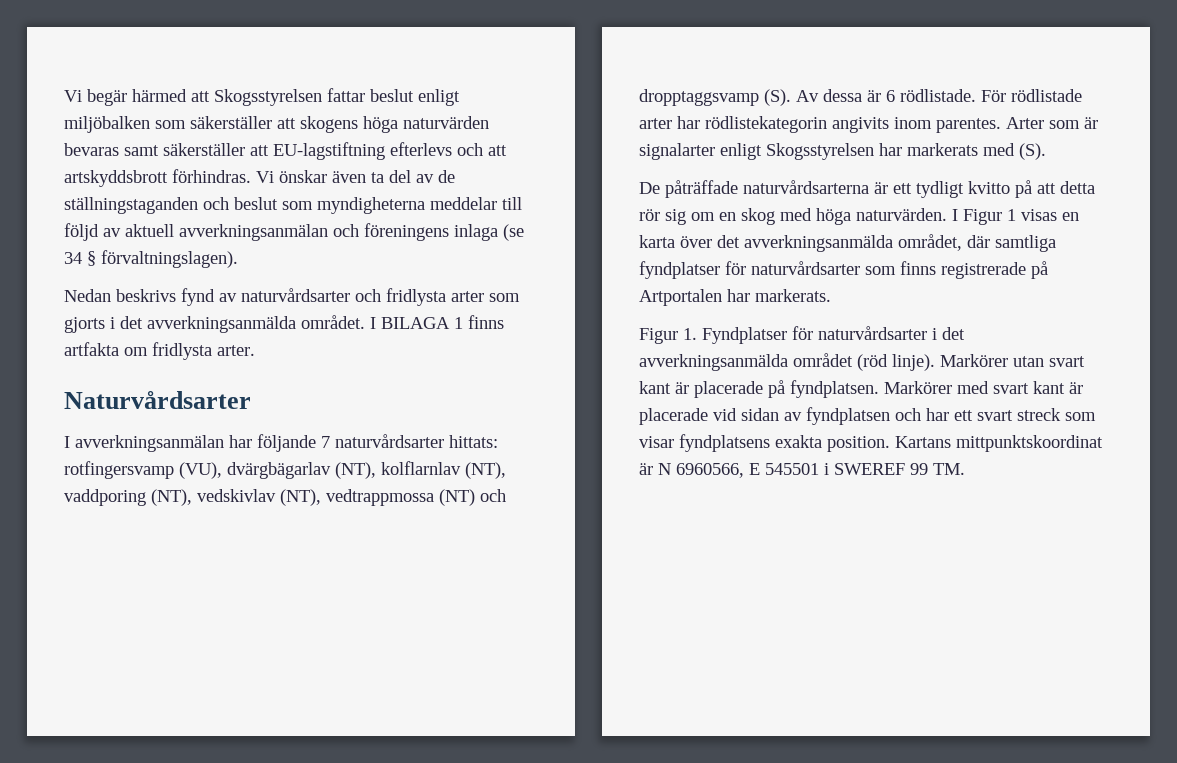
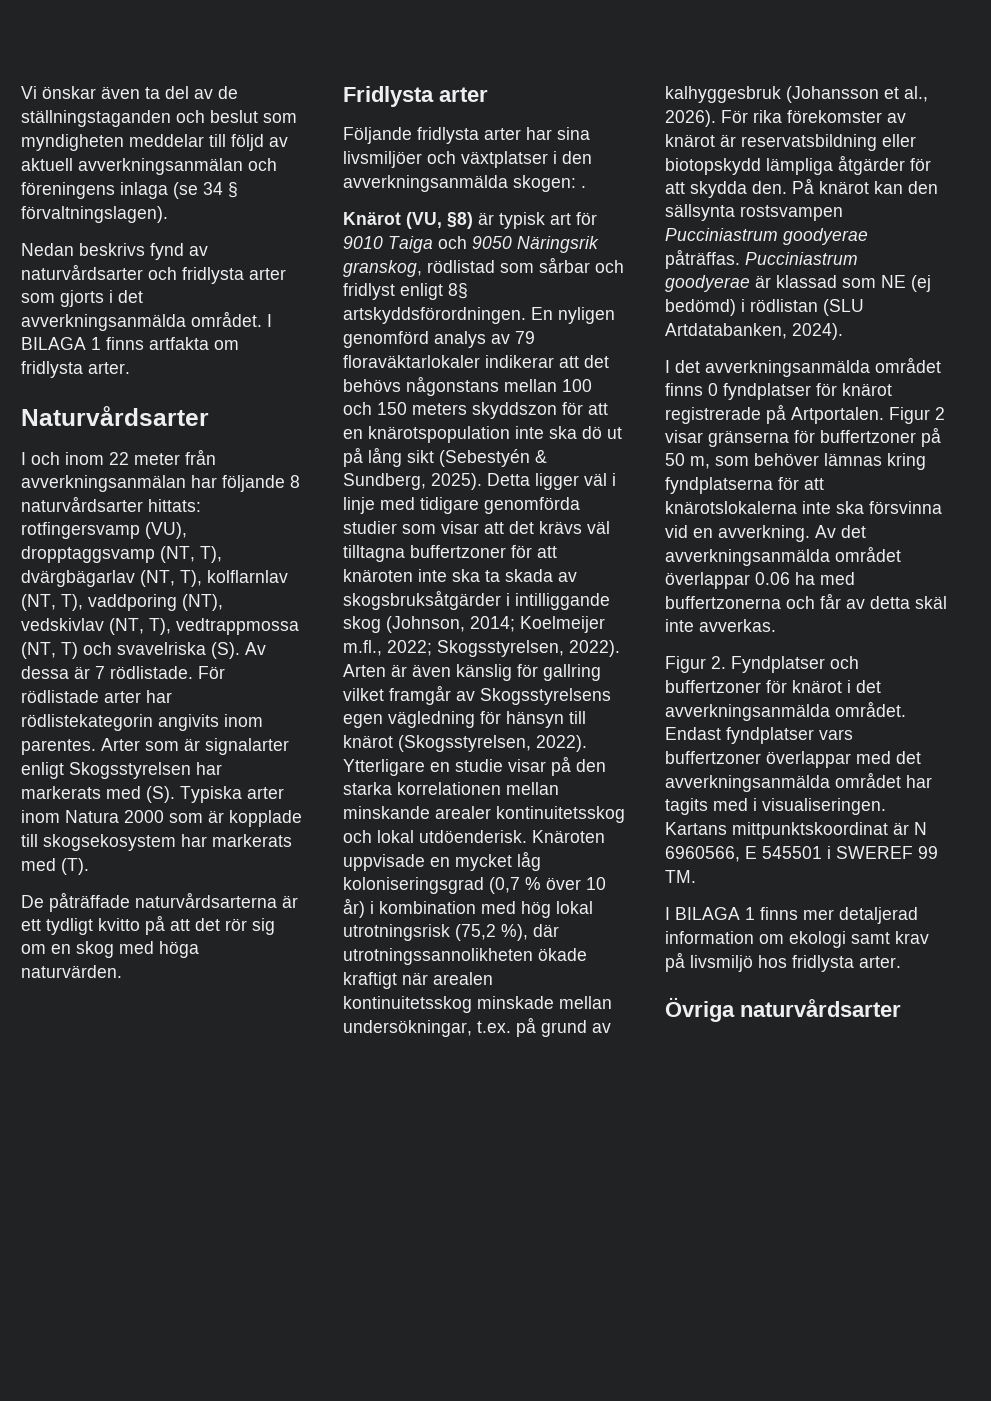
[64,88,460,106] [64,116,489,133] [64,142,507,160] [64,169,274,187] Vi begär härmed att Skogsstyrelsen fattar beslut enligt miljöbalken som säkerställer att skogens höga naturvärden bevaras samt säkerställer att EU-lagstiftning efterlevs och att artskyddsbrott förhindras. Vi -> [21,86,37,99] Vi
[317,197,425,214] myndigheterna -> [21,134,124,151] myndigheten
(70, 442) none -> [31,449,216,465] och inom 22 meter från
[321,436,330,448] 7 -> [290,475,300,488] 8
[227,461,506,479] [64,489,506,506] [639,89,759,106] dvärgbägarlav (NT), kolflarnlav (NT), vaddporing (NT), vedskivlav (NT), vedtrappmossa (NT) och dropptaggsvamp -> [21,546,222,563] [21,570,288,587] [21,594,223,611] [21,618,299,635] [21,642,206,659] dropptaggsvamp (NT, T), dvärgbägarlav (NT, T), kolflarnlav (NT, T), vaddporing (NT), vedskivlav (NT, T), vedtrappmossa (NT, T) och svavelriska
[886,90,895,102] 6 -> [95,666,105,679] 7
(1046, 151) none -> [180,786,284,803] [21,810,302,827] [21,834,292,851] [21,858,89,875] Typiska arter inom Natura 2000 som är kopplade till skogsekosystem har markerats med (T).
[1060,181,1095,194] detta -> [195,918,220,931] det
[952,209,1079,225] [639,234,1056,252] [639,261,1048,279] [639,289,831,306] [639,326,965,344] [639,353,1085,371] [639,380,1083,398] [639,407,1096,425] [639,434,890,452] I Figur 1 visas en karta över det avverkningsanmälda området, där samtliga fyndplatser för naturvårdsarter som finns registrerade på Artportalen har markerats. // Figur 1. Fyndplatser för naturvårdsarter i det avverkningsanmälda området (röd linje). Markörer utan svart kant är placerade på fyndplatsen. Markörer med svart kant är placerade vid sidan av fyndplatsen och har ett svart streck som visar fyndplatsens exakta position. -> [343,86,488,107] [343,127,590,144] [343,151,592,168] [343,175,586,192] [343,212,597,229] [343,236,599,253] [343,257,624,277] [343,283,468,300] [343,307,615,324] [343,331,535,348] [343,355,609,368] [343,376,592,396] [343,402,608,419] [343,426,622,443] [343,447,547,467] [343,473,616,490] [343,497,580,514] [343,521,610,534] [343,545,557,562] [343,569,577,582] [343,590,610,610] [343,616,605,633] [343,640,620,657] [343,664,601,681] [343,685,611,705] [343,711,586,728] [343,735,587,752] [343,756,606,776] [343,782,559,795] [343,806,625,823] [343,830,605,843] [343,851,541,871] [343,877,606,894] [343,898,593,918] [343,924,559,941] [343,948,587,965] [343,972,493,989] [343,996,612,1013] [343,1017,611,1037] [665,86,928,103] [665,110,906,127] [665,134,916,151] [665,155,931,175] [665,178,938,198] [665,204,843,221] [665,228,868,245] [665,249,858,269] [665,275,931,292] [665,299,864,316] [665,323,843,340] [665,357,941,377] [665,383,892,400] [665,404,945,424] [665,427,941,447] [665,453,926,470] [665,477,824,494] [665,501,942,514] [665,525,866,542] [665,546,901,566] [665,572,855,589] [665,593,947,609] [665,619,776,632] [665,656,859,673] [665,680,881,693] [665,701,906,721] [665,727,853,744] [665,751,921,768] [665,772,932,792] [665,798,886,815] // Fridlysta arter // Följande fridlysta arter har sina livsmiljöer och växtplatser i den avverkningsanmälda skogen: . // Knärot (VU, §8) är typisk art för 9010 Taiga och 9050 Näringsrik granskog, rödlistad som sårbar och fridlyst enligt 8§ artskyddsförordningen. En nyligen genomförd analys av 79 floraväktarlokaler indikerar att det behövs någonstans mellan 100 och 150 meters skyddszon för att en knärotspopulation inte ska dö ut på lång sikt (Sebestyén & Sundberg, 2025). Detta ligger väl i linje med tidigare genomförda studier som visar att det krävs väl tilltagna buffertzoner för att knäroten inte ska ta skada av skogsbruksåtgärder i intilliggande skog (Johnson, 2014; Koelmeijer m.fl., 2022; Skogsstyrelsen, 2022). Arten är även känslig för gallring vilket framgår av Skogsstyrelsens egen vägledning för hänsyn till knärot (Skogsstyrelsen, 2022). Ytterligare en studie visar på den starka korrelationen mellan minskande arealer kontinuitetsskog och lokal utdöenderisk. Knäroten uppvisade en mycket låg koloniseringsgrad (0,7 % över 10 år) i kombination med hög lokal utrotningsrisk (75,2 %), där utrotningssannolikheten ökade kraftigt när arealen kontinuitetsskog minskade mellan undersökningar, t.ex. på grund av kalhyggesbruk (Johansson et al., 2026). För rika förekomster av knärot är reservatsbildning eller biotopskydd lämpliga åtgärder för att skydda den. På knärot kan den sällsynta rostsvampen Pucciniastrum goodyerae påträffas. Pucciniastrum goodyerae är klassad som NE (ej bedömd) i rödlistan (SLU Artdatabanken, 2024). // I det avverkningsanmälda området finns 0 fyndplatser för knärot registrerade på Artportalen. Figur 2 visar gränserna för buffertzoner på 50 m, som behöver lämnas kring fyndplatserna för att knärotslokalerna inte ska försvinna vid en avverkning. Av det avverkningsanmälda området överlappar 0.06 ha med buffertzonerna och får av detta skäl inte avverkas. // Figur 2. Fyndplatser och buffertzoner för knärot i det avverkningsanmälda området. Endast fyndplatser vars buffertzoner överlappar med det avverkningsanmälda området har tagits med i visualiseringen.
(965, 469) none -> [665,907,918,924] [665,931,929,948] [665,952,901,972] [665,997,901,1022] // I BILAGA 1 finns mer detaljerad information om ekologi samt krav på livsmiljö hos fridlysta arter. // Övriga naturvårdsarter

